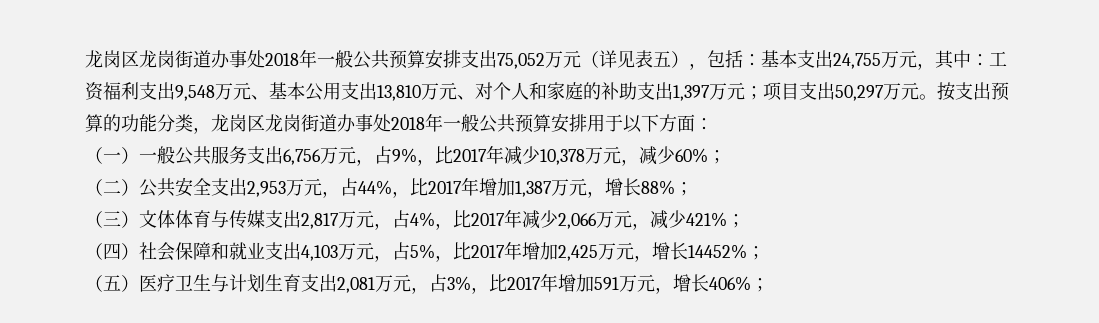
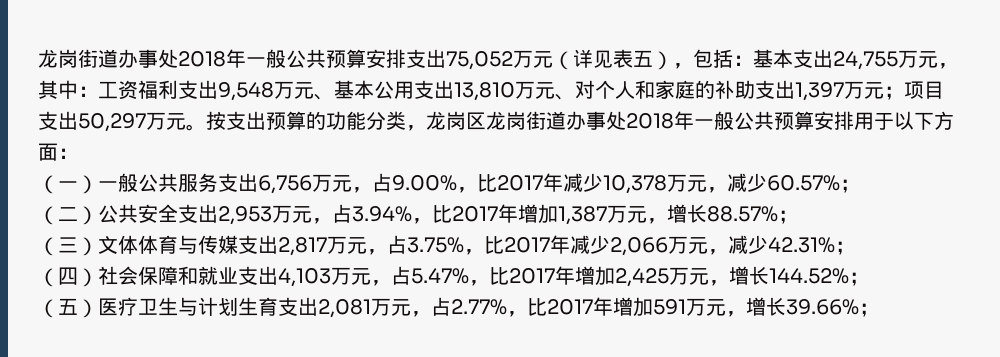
[85,50,175,68] 龙岗区龙岗 -> [38,49,78,68] 龙岗
[392,148,417,163] 9% -> [392,175,457,191] 9.00%
[675,148,708,163] 60% -> [767,175,840,191] 60.57%
[358,180,392,195] 44% -> [352,206,412,222] 3.94%
[641,180,675,195] 88% -> [707,206,778,222] 88.57%
[410,212,435,227] 4% -> [407,237,464,253] 3.75%
[686,212,727,227] 421% -> [768,237,835,253] 42.31%
[410,244,435,259] 5% -> [411,268,469,284] 5.47%
[688,244,747,259] 14452% -> [769,268,849,284] 144.52%
[447,276,471,291] 3% -> [451,299,507,315] 2.77%
[709,276,751,291] 406% -> [786,299,859,315] 39.66%

